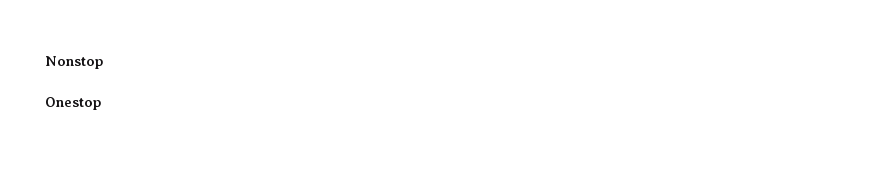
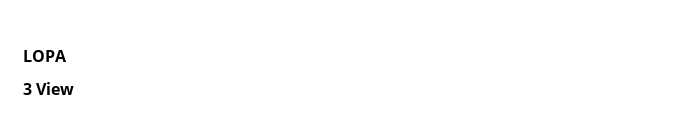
[45,56,103,69] [45,97,101,110] Nonstop // Onestop -> [23,50,67,62] [23,82,75,95] LOPA // 3 View

